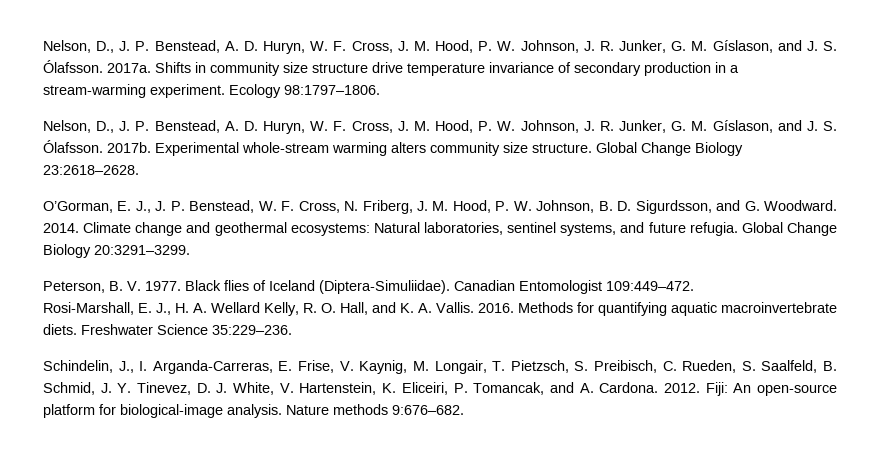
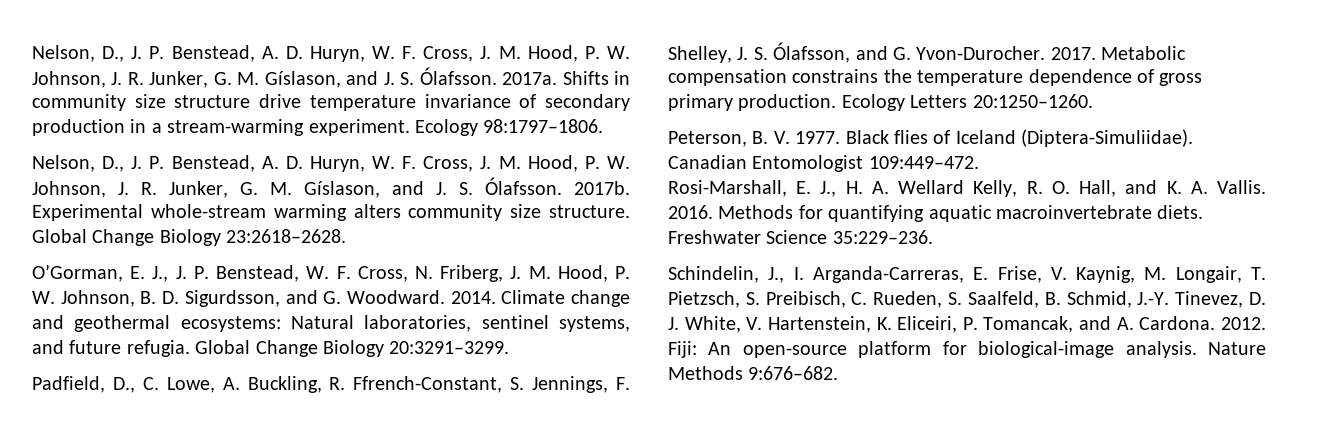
(190, 250) none -> [32,376,630,393] [668,42,1187,63] [668,69,1203,86] [668,94,1093,111] // Padfield, D., C. Lowe, A. Buckling, R. Ffrench-Constant, S. Jennings, F. Shelley, J. S. Ólafsson, and G. Yvon-Durocher. 2017. Metabolic compensation constrains the temperature dependence of gross primary production. Ecology Letters 20:1250–1260.
[100,383,132,393] J. Y. -> [1137,292,1170,305] J.-Y.
[333,404,388,415] methods -> [668,366,743,380] Methods

